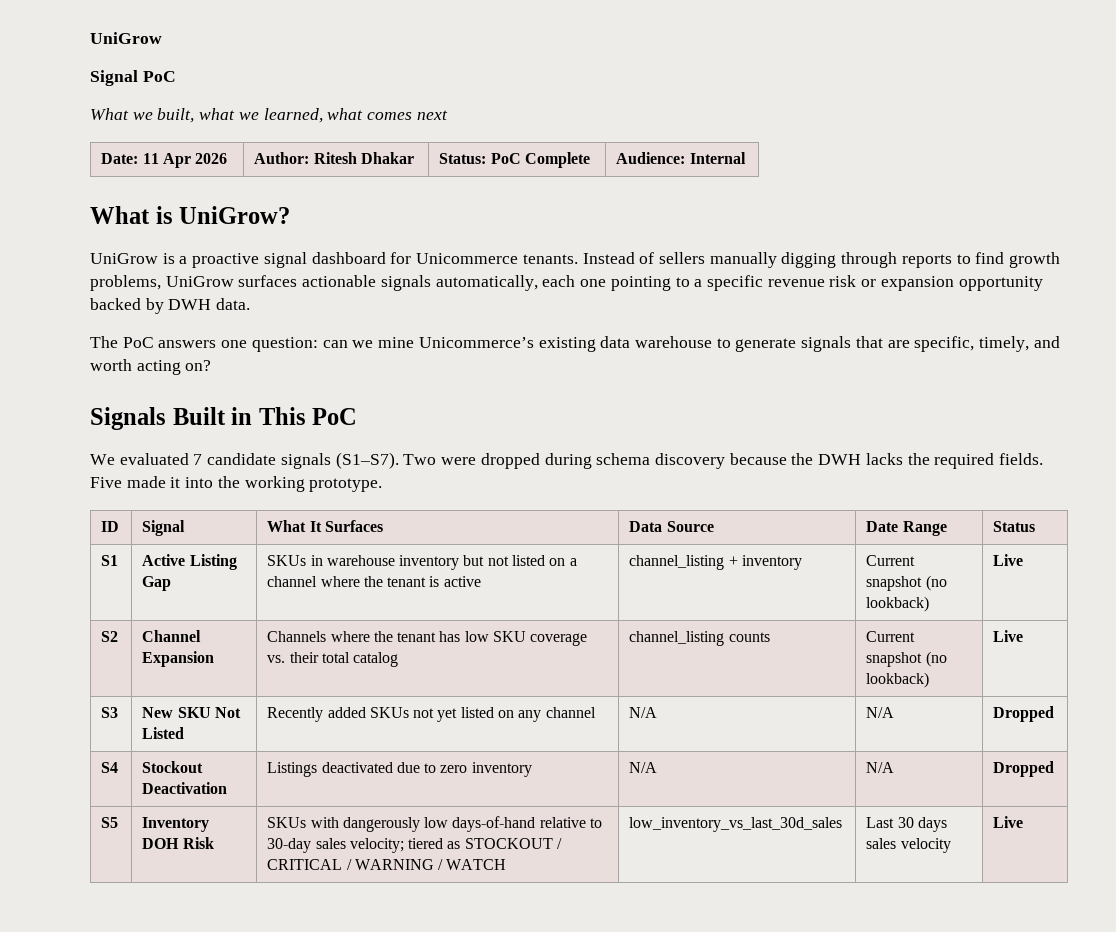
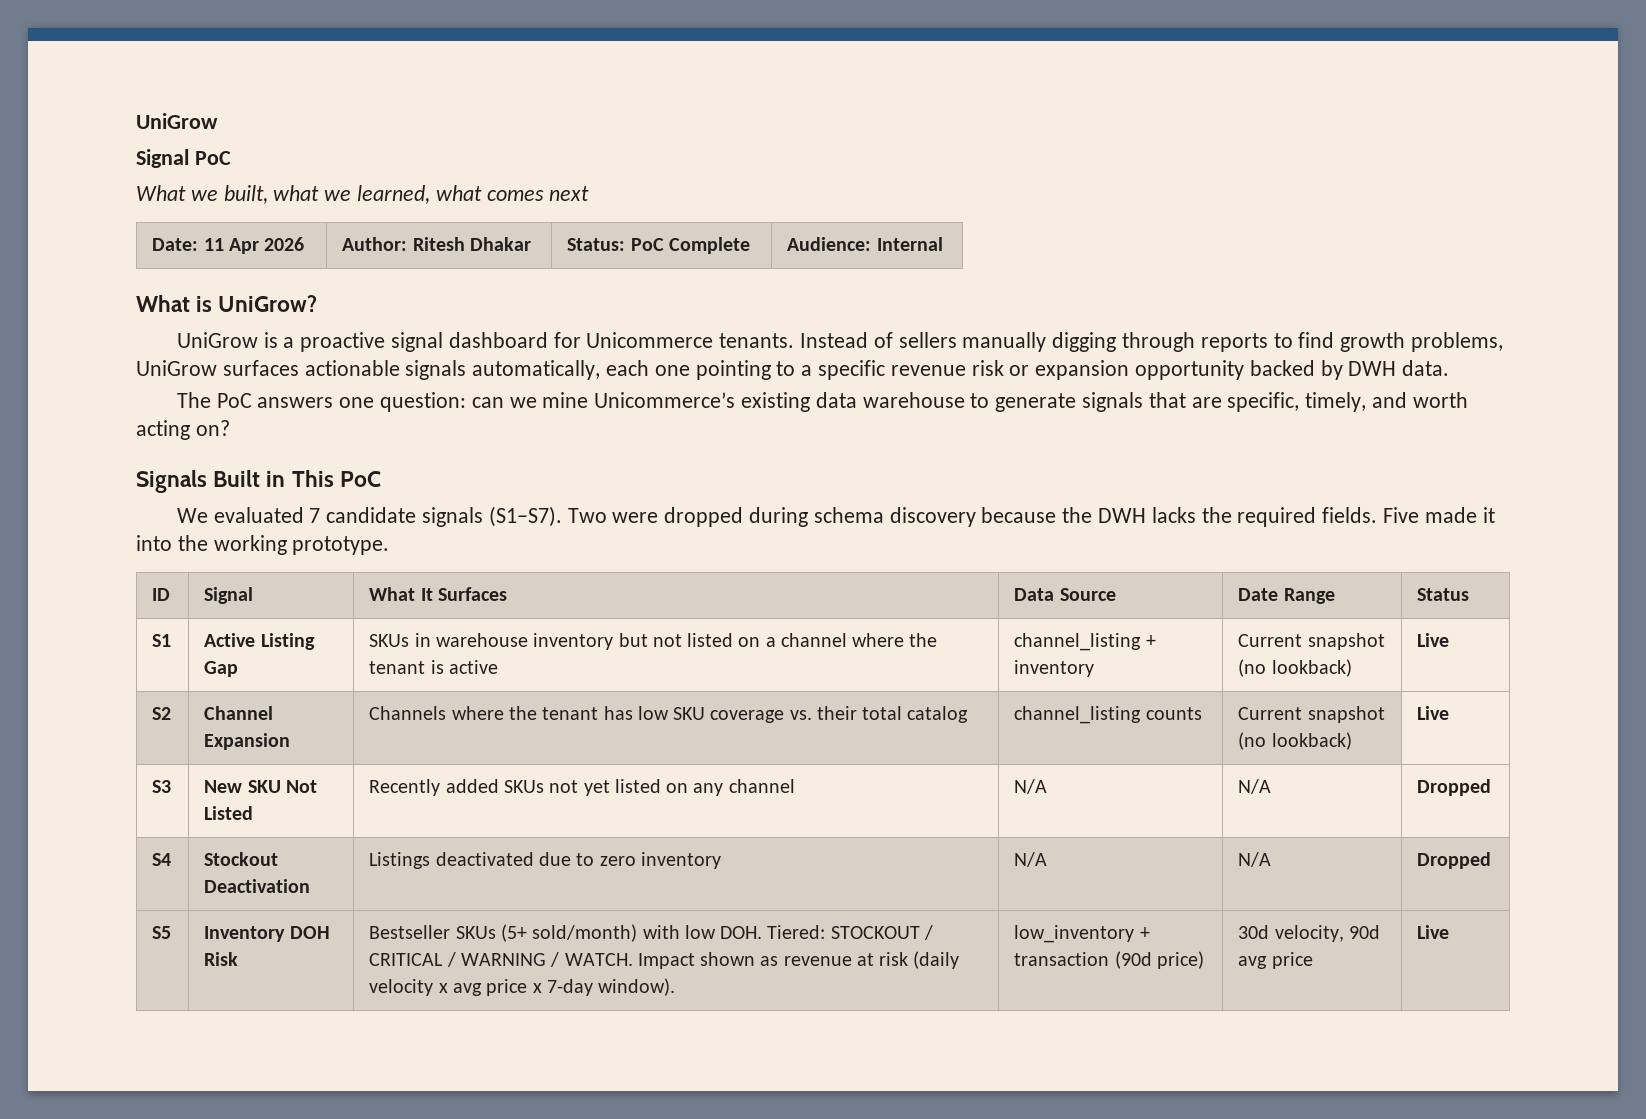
[267,816,603,832] [267,838,461,853] SKUs with dangerously low days-of-hand relative to 30-day sales velocity; tiered as -> [369,924,826,942] Bestseller SKUs (5+ sold/month) with low DOH. Tiered:
[446,859,507,870] [629,817,843,832] [866,817,947,832] [866,838,951,853] WATCH | low_inventory_vs_last_30d_sales | Last 30 days sales velocity -> [564,951,960,969] [369,978,676,996] [1014,925,1150,943] [1014,951,1204,969] [1238,925,1380,942] [1238,952,1313,969] WATCH. Impact shown as revenue at risk (daily velocity x avg price x 7-day window). | low_inventory + transaction (90d price) | 30d velocity, 90d avg price

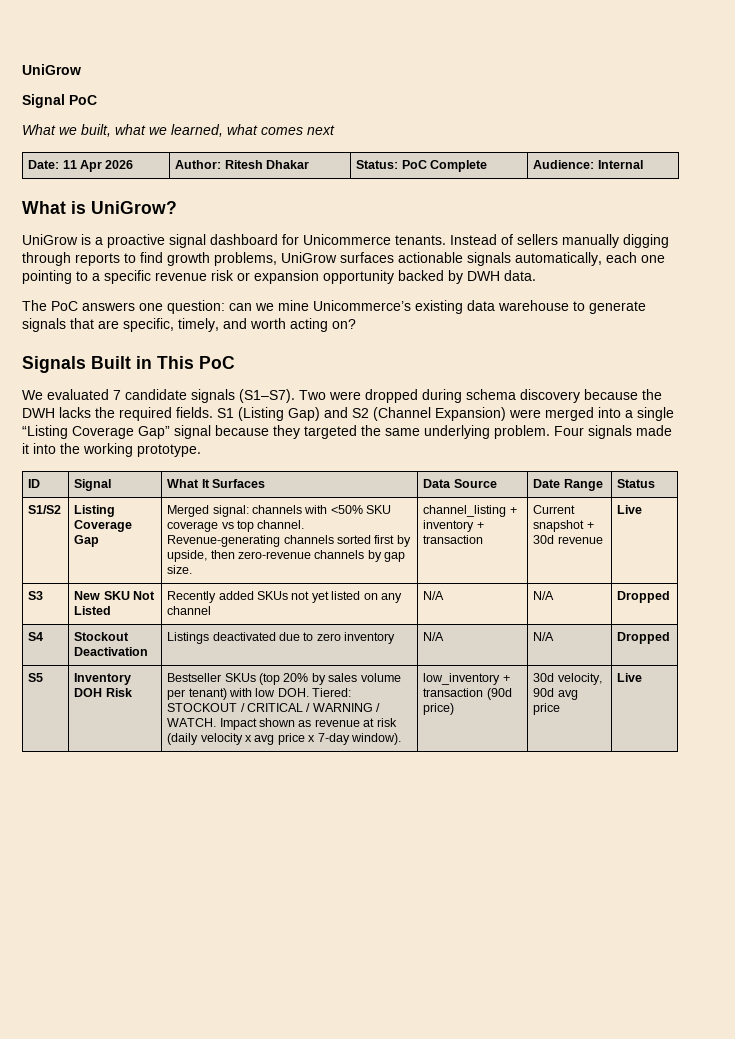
[1383,507,1420,523] Five -> [217,407,674,421] [22,425,632,439] S1 (Listing Gap) and S2 (Channel Expansion) were merged into a single “Listing Coverage Gap” signal because they targeted the same underlying problem. Four signals
[152,634,172,647] [204,633,315,650] [204,661,239,677] [369,633,938,650] [369,660,498,674] S1 | Active Listing Gap | SKUs in warehouse inventory but not listed on a channel where the tenant is active -> [28,505,62,514] [74,505,116,517] [74,520,133,532] [74,535,100,547] [167,505,392,517] [167,520,305,532] [167,535,411,547] [167,550,406,562] [167,565,193,574] S1/S2 | Listing Coverage Gap | Merged signal: channels with <50% SKU coverage vs top channel. Revenue-generating channels sorted first by upside, then zero-revenue channels by gap size.
[1238,633,1385,650] [1238,659,1352,677] [1417,633,1450,647] [152,707,172,720] [204,706,274,720] [204,733,291,750] [369,706,969,723] [1014,706,1202,724] [1238,706,1385,723] [1238,732,1352,750] | Current snapshot (no lookback) | Live // S2 | Channel Expansion | Channels where the tenant has low SKU coverage vs. their total catalog | channel_listing counts | Current snapshot (no lookback) -> [476,522,484,529] [423,535,484,544] [533,505,576,514] [533,520,594,532] [533,535,603,544] + transaction | Current snapshot + 30d revenue
[500,924,638,942] (5+ sold/month) -> [259,673,401,685] [167,688,227,700] (top 20% by sales volume per tenant)

